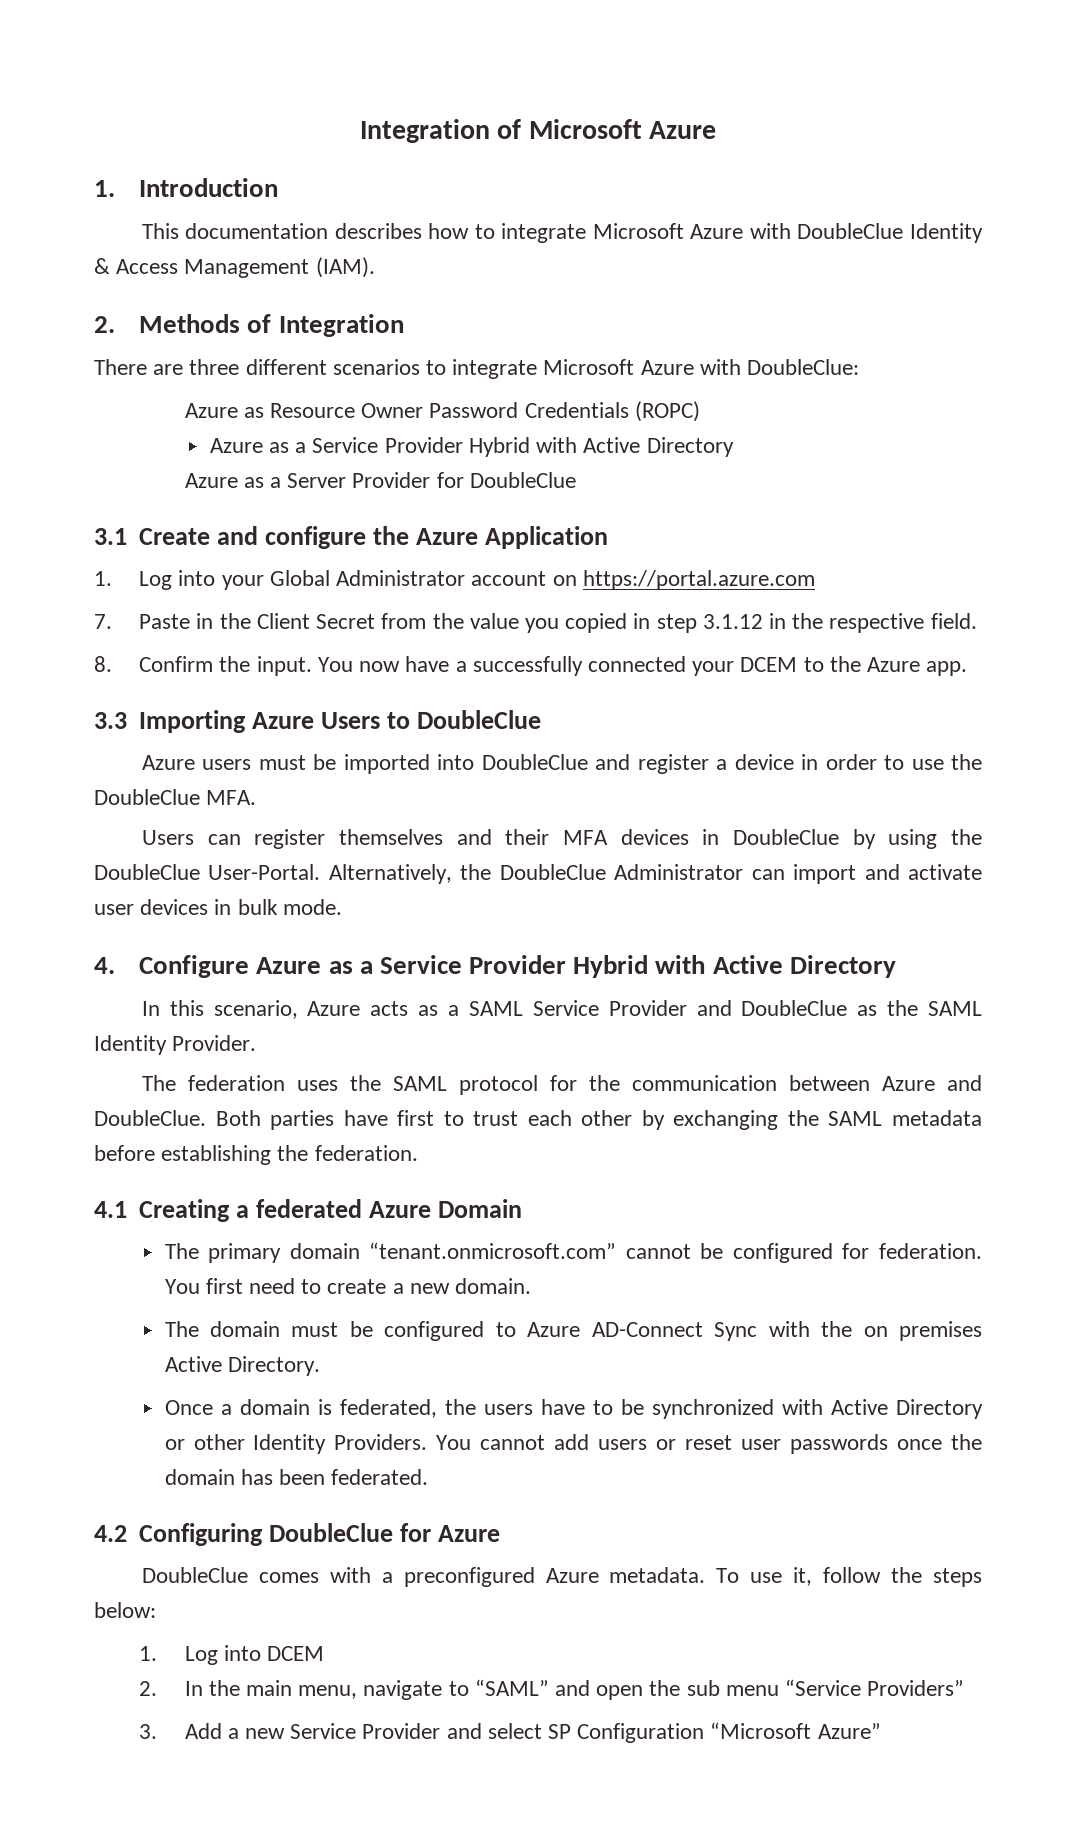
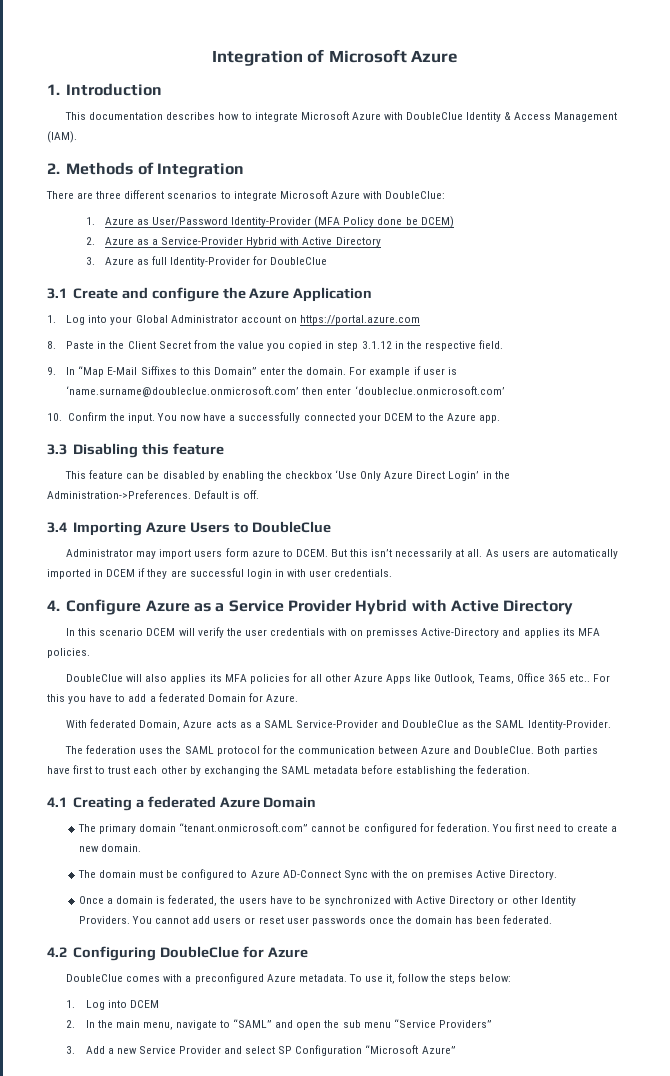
[184,401,700,422] [209,437,734,457] [184,472,431,488] Azure as Resource Owner Password Credentials (ROPC) // Azure as a Service Provider Hybrid with Active Directory // Azure as a Server Provider -> [85,216,454,228] [85,237,381,247] [85,256,251,267] 1. Azure as User/Password Identity-Provider (MFA Policy done be DCEM) // 2. Azure as a Service-Provider Hybrid with Active Directory // 3. Azure as full Identity-Provider
[94,614,112,629] 7. -> [47,341,56,349] 8.
[94,656,112,672] 8. -> [47,366,457,377] [66,386,505,397] [47,413,62,421] 9. In “Map E-Mail Siffixes to this Domain” enter the domain. For example if user is ‘name.surname@doubleclue.onmicrosoft.com’ then enter ‘doubleclue.onmicrosoft.com’ // 10.
(127, 720) none -> [72,443,224,458] [65,470,510,481] [47,490,260,499] [47,522,67,533] Disabling this feature // This feature can be disabled by enabling the checkbox ‘Use Only Azure Direct Login’ in the Administration->Preferences. Default is off. // 3.4
[141,754,982,774] [94,789,257,805] [141,829,983,849] [94,864,982,884] [94,899,342,915] Azure users must be imported into DoubleClue and register a device in order to use the DoubleClue MFA. // Users can register themselves and their MFA devices in DoubleClue by using the DoubleClue User-Portal. Alternatively, the DoubleClue Administrator can import and activate user devices in bulk mode. -> [66,548,618,559] [47,568,393,579] Administrator may import users form azure to DCEM. But this isn’t necessarily at all. As users are automatically imported in DCEM if they are successful login in with user credentials.
[213,1000,298,1019] scenario, -> [99,627,600,638] [47,648,90,658] [66,673,611,684] [47,693,298,704] [66,719,181,730] scenario DCEM will verify the user credentials with on premisses Active-Directory and applies its MFA policies. // DoubleClue will also applies its MFA policies for all other Azure Apps like Outlook, Teams, Office 365 etc.. For this you have to add a federated Domain for Azure. // With federated Domain,
[532,1000,687,1016] Service Provider -> [295,720,378,728] Service-Provider
[94,1035,257,1055] Identity Provider. -> [527,720,611,730] Identity-Provider.

